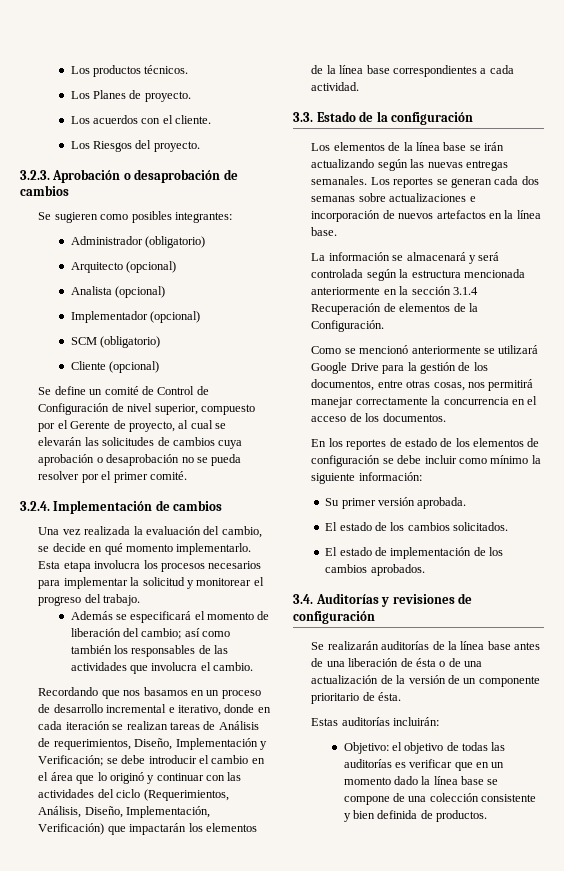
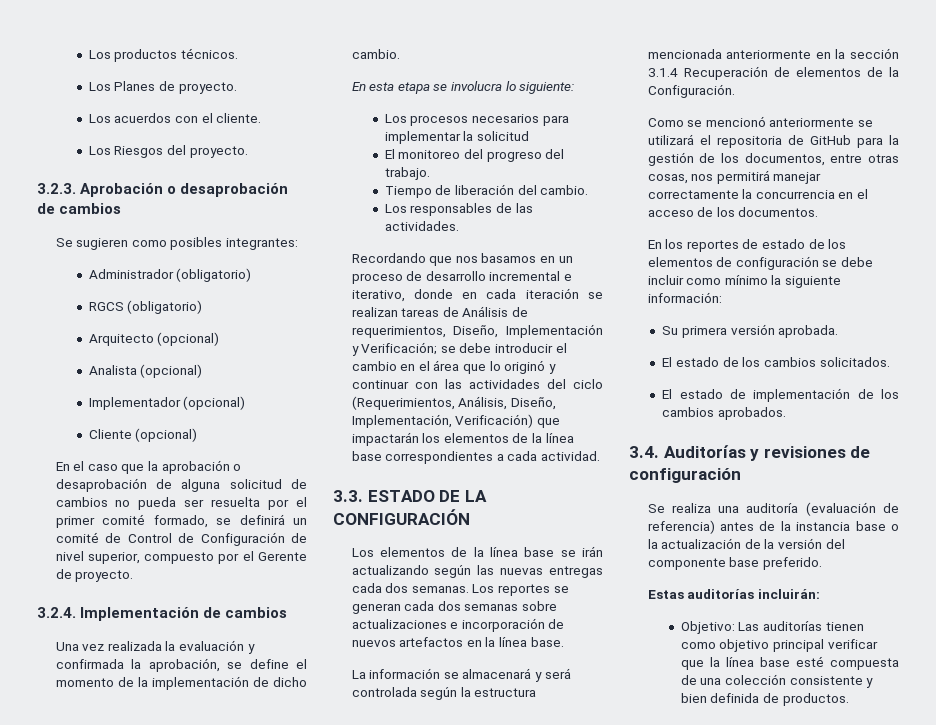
(205, 242) none -> [88,300,203,314] // RGCS (obligatorio)
[70,336,160,348] // SCM (obligatorio) -> (246, 403) none
[38,386,86,395] Se define -> [55,460,242,474] [55,478,307,492] [55,497,307,510] [55,514,285,528] En el caso que la aprobación o desaprobación de alguna solicitud de cambios no pueda ser resuelta por el primer comité formado, se definirá
[128,420,227,432] [38,437,243,449] [38,454,242,466] [38,471,187,483] proyecto, al cual se elevarán las solicitudes de cambios cuya aprobación o desaprobación no se pueda resolver por el primer comité. -> [75,570,134,582] proyecto.
[203,526,262,538] [38,543,252,555] [38,560,158,572] del cambio, se decide en qué momento implementarlo. Esta etapa involucra los -> [247,644,255,654] [55,658,307,672] [55,676,307,690] [351,49,400,59] [351,81,575,94] [384,114,407,123] y confirmada la aprobación, se define el momento de la implementación de dicho cambio. // En esta etapa se involucra lo siguiente: // Los
[186,577,264,589] y monitorear el -> [384,149,484,159] // El monitoreo del
[70,611,270,623] [70,628,231,639] [70,645,229,657] [70,662,254,674] Además se especificará el momento de liberación del cambio; así como también los responsables de las actividades que involucra el cambio. -> [384,184,589,198] [384,203,533,216] [384,221,459,231] Tiempo de liberación del cambio. // Los responsables de las actividades.
[316,111,474,125] Estado de la configuración -> [367,490,487,502] [333,509,470,525] ESTADO DE LA CONFIGURACIÓN
[311,176,368,185] semanales. -> [351,583,469,593] cada dos semanas.
[311,362,379,374] Google Drive -> [699,135,851,148] el repositoria de GitHub
[341,498,376,509] primer -> [681,326,727,338] primera
[327,641,541,650] [311,658,483,667] [311,675,540,687] [311,692,402,704] [311,717,440,726] [343,742,506,754] [343,759,505,771] [343,776,499,785] [343,796,390,805] realizarán auditorías de la línea base antes de una liberación de ésta o de una actualización de la versión de un componente prioritario de ésta. // Estas auditorías incluirán: // Objetivo: el objetivo de todas las auditorías es verificar que en un momento dado la línea base se compone -> [671,502,899,516] [647,520,899,534] [647,538,845,549] [647,557,822,570] [647,589,820,599] [680,621,864,634] [680,639,878,652] [680,656,899,670] realiza una auditoría (evaluación de referencia) antes de la instancia base o la actualización de la versión del componente base preferido. // Estas auditorías incluirán: // Objetivo: Las auditorías tienen como objetivo principal verificar que la línea base esté compuesta

